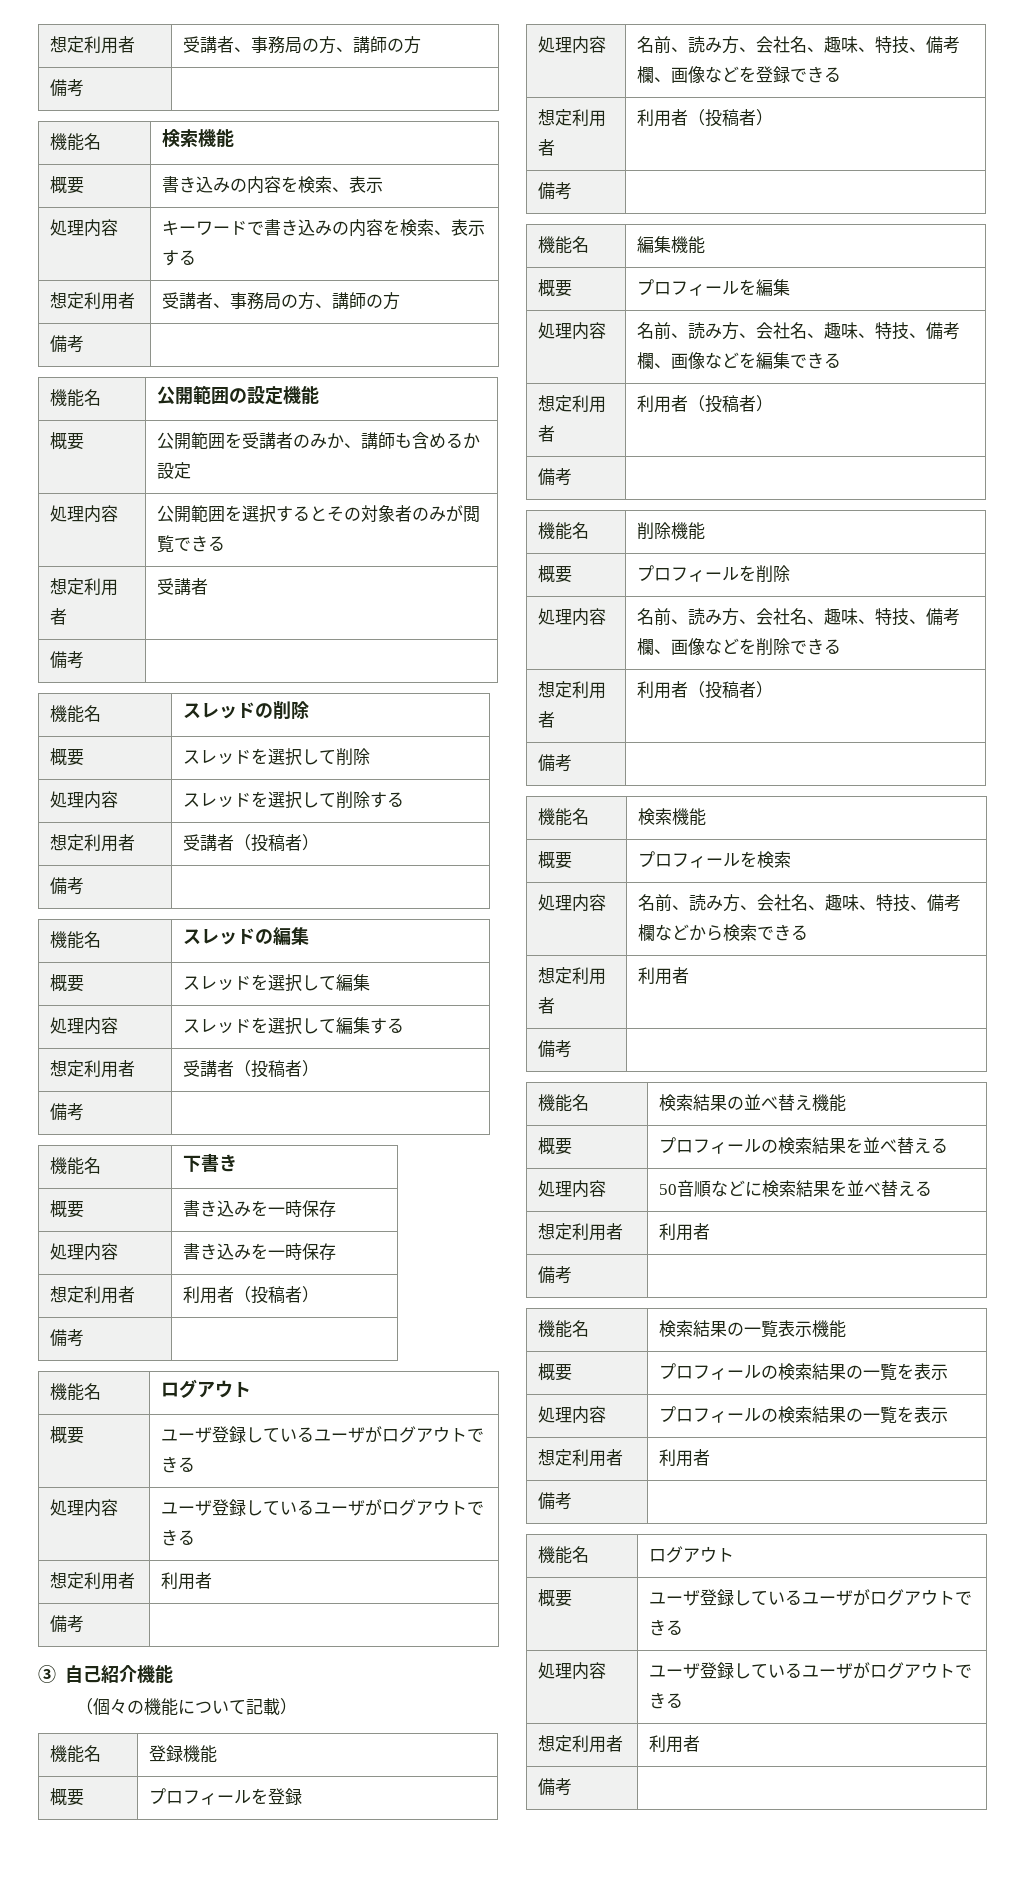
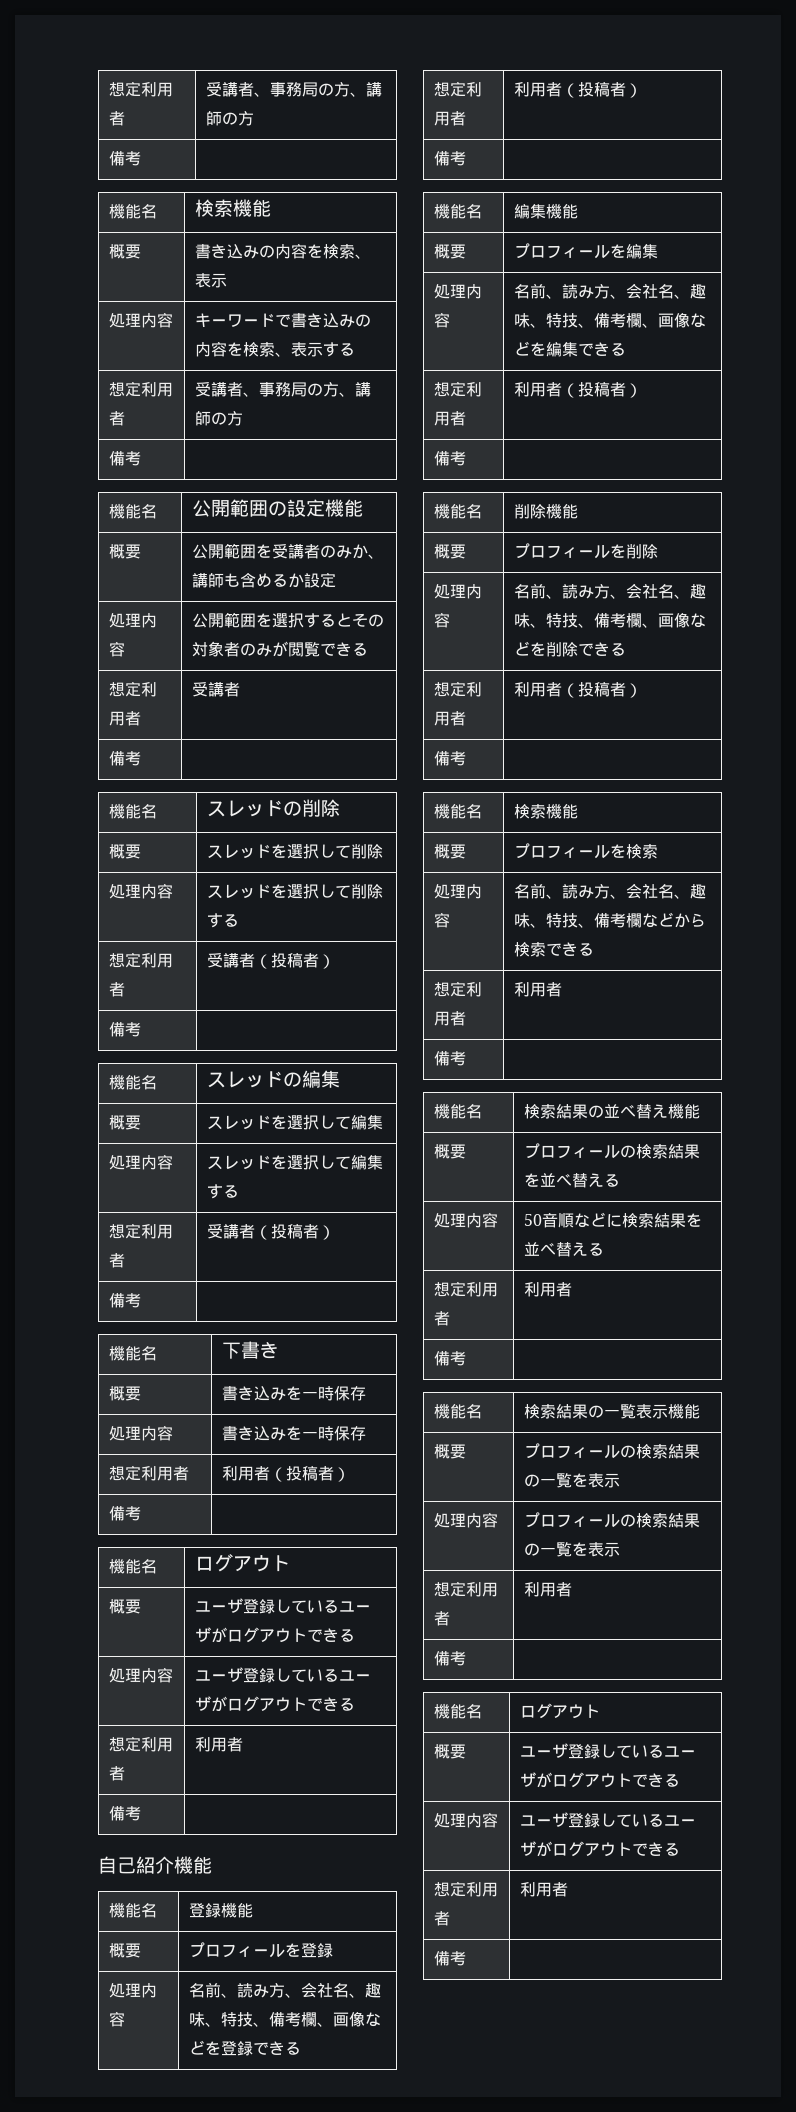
[38,1665,56,1683] ③ -> (142, 1813) none
[75,1698,297,1716] // （個々の機能について記載） -> (212, 1865) none

